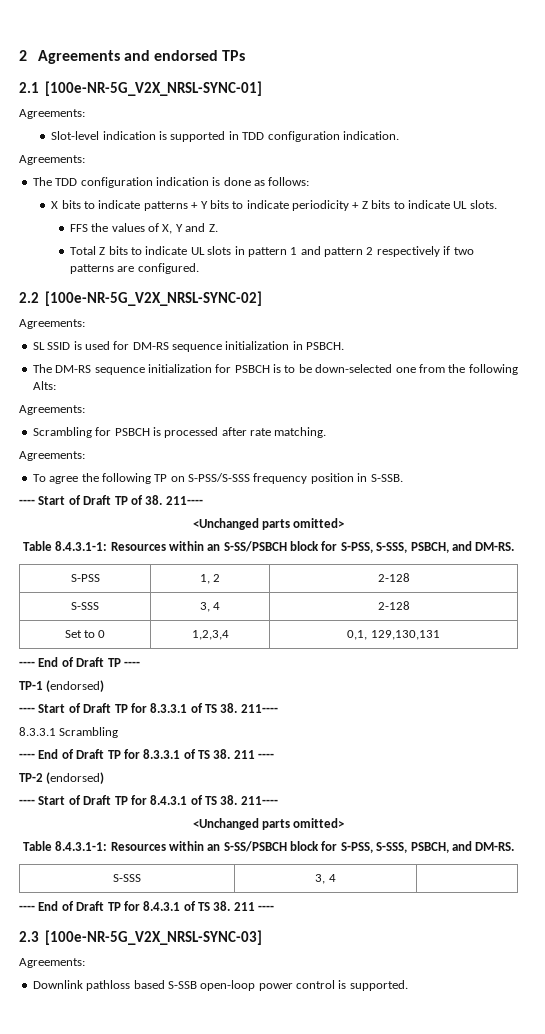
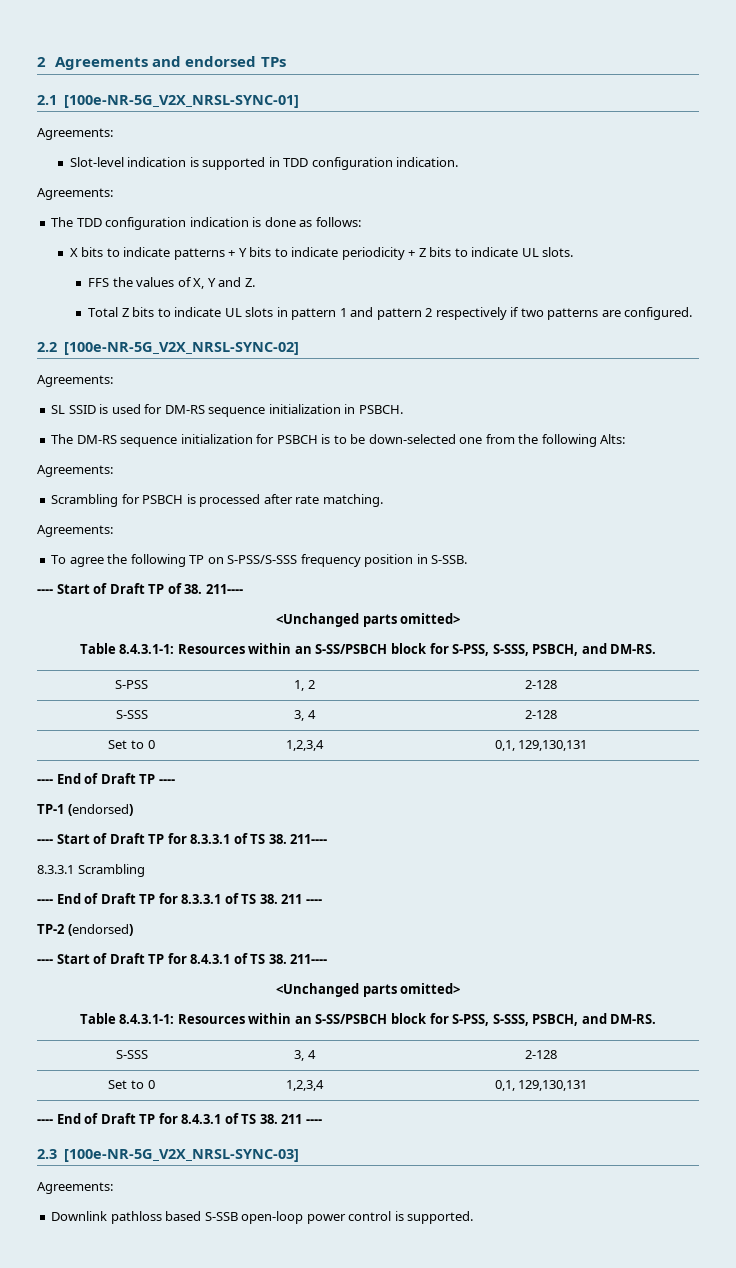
(336, 878) none -> [525,1050,557,1059] [108,1080,155,1089] [286,1080,324,1091] [494,1080,588,1091] 2-128 // Set to 0 | 1,2,3,4 | 0,1, 129,130,131

